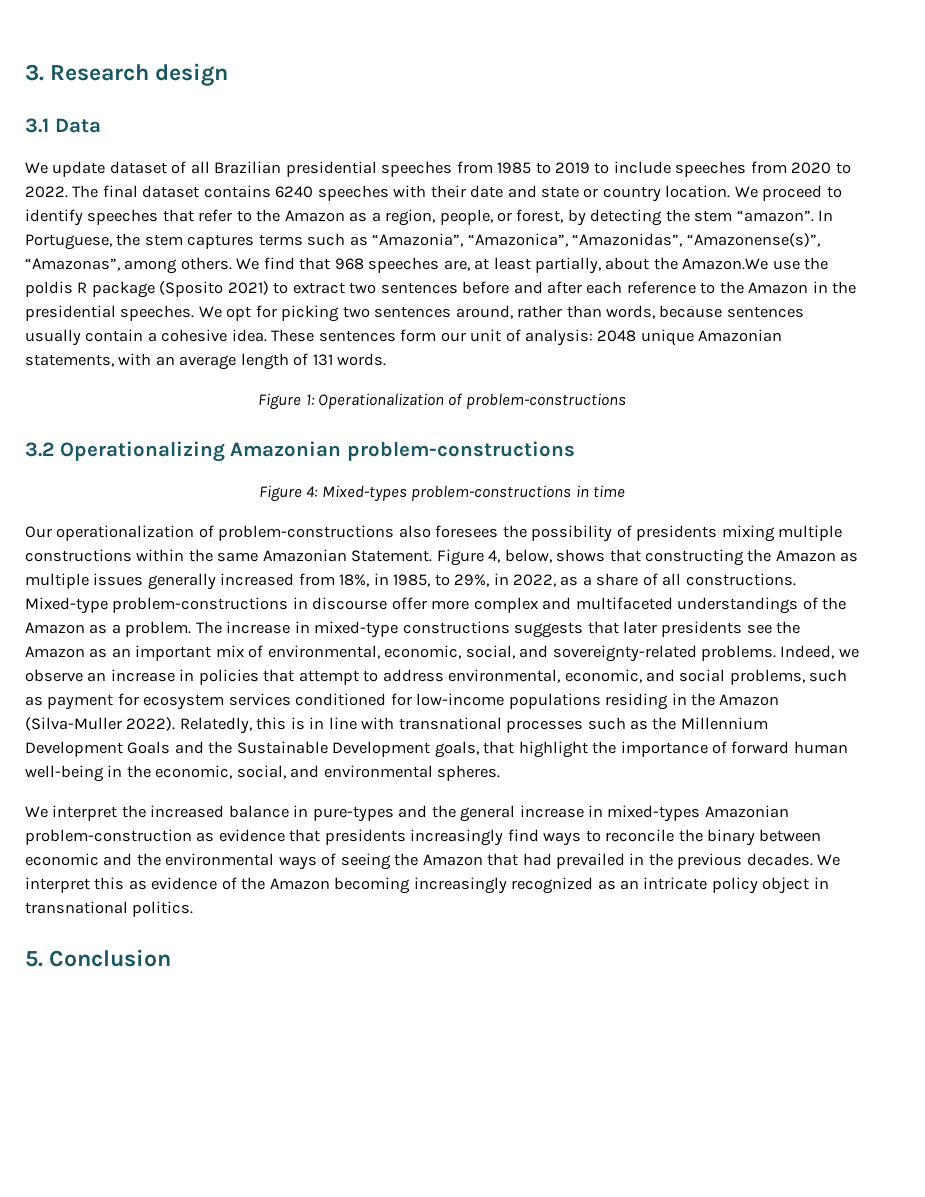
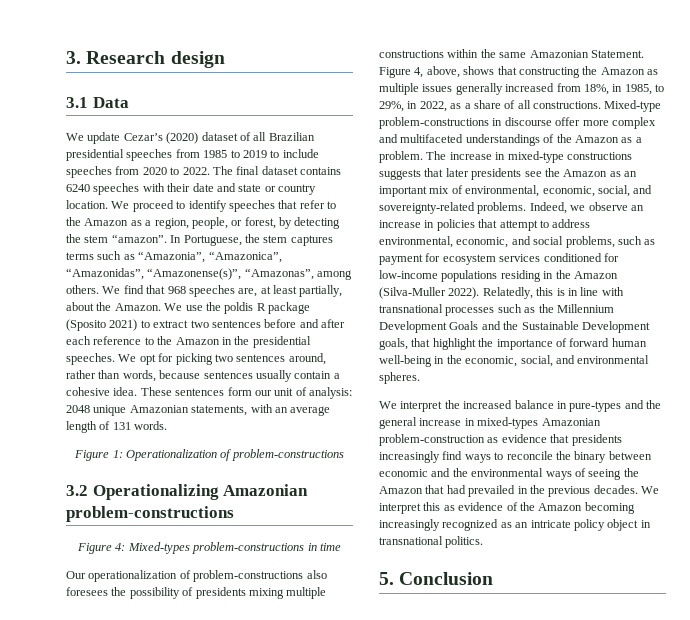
(106, 169) none -> [123,132,199,144] Cezar’s (2020)
[682,258,769,270] Amazon.We -> [114,303,183,311] Amazon. We
[504,549,552,563] below, -> [426,66,460,78] above,

